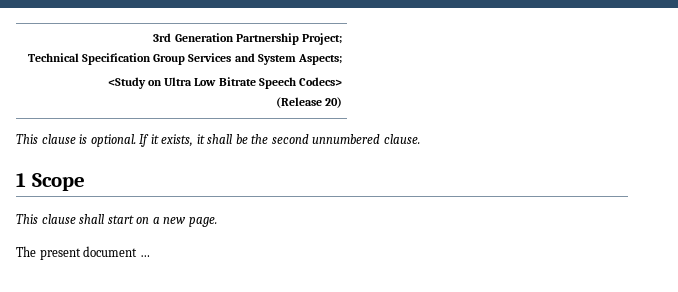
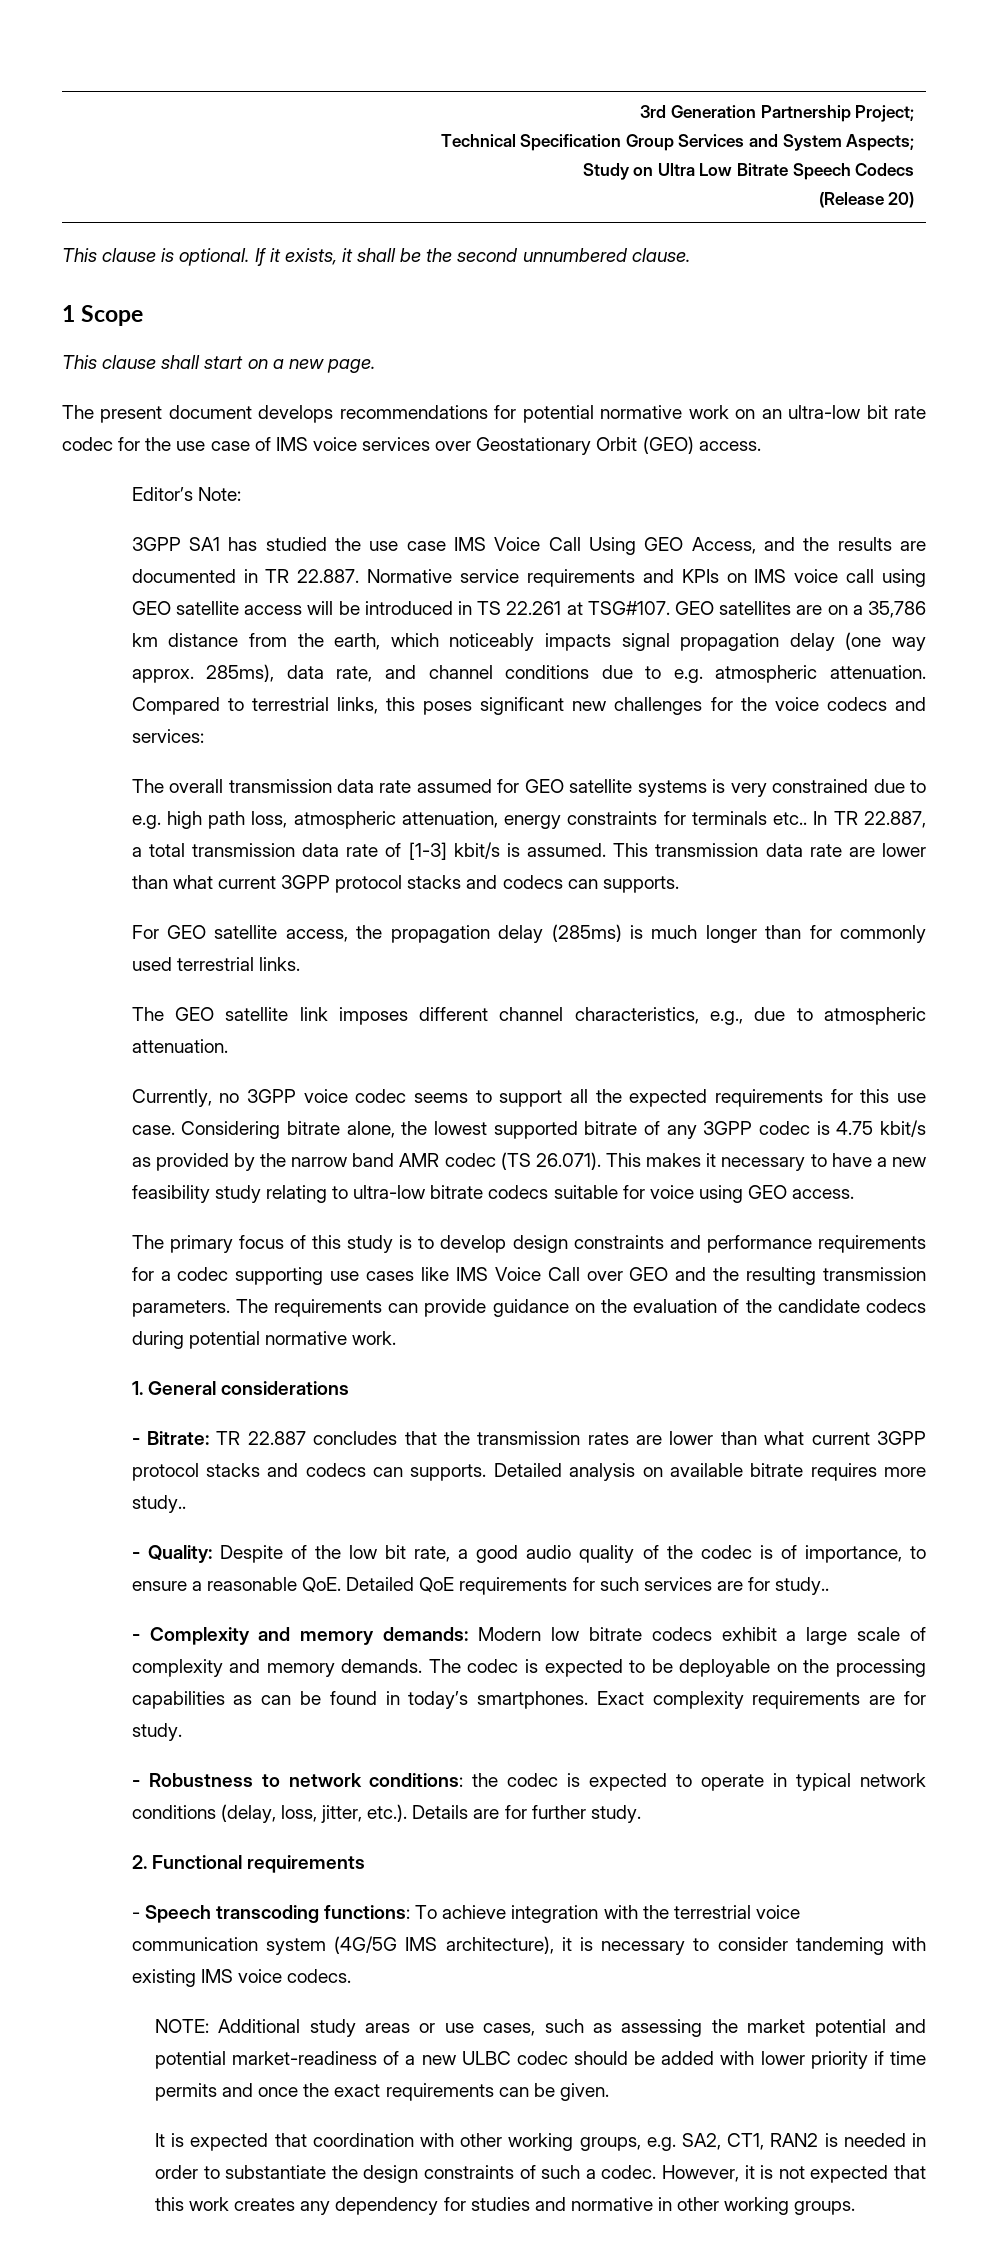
[108,77,147,89] <Study -> [582,163,630,180] Study
[298,77,342,86] Codecs> -> [855,163,915,176] Codecs
[139,255,150,257] … -> [258,405,926,423] [62,436,761,455] [131,487,241,501] [131,537,927,555] [131,569,926,587] [131,601,927,618] [131,632,927,651] [131,664,926,683] [131,697,927,715] [131,729,204,743] [131,779,926,797] [131,811,926,829] [131,842,926,860] [131,875,679,893] [131,924,927,943] [131,957,300,971] [131,1007,926,1025] [131,1039,228,1053] [131,1089,926,1107] [131,1120,927,1139] [131,1152,927,1171] [131,1185,855,1203] [131,1235,927,1253] [131,1267,926,1285] [131,1299,926,1317] [131,1331,397,1349] [131,1381,349,1395] [131,1431,926,1445] [131,1463,927,1481] [131,1495,186,1513] [131,1545,927,1563] [131,1577,830,1595] [131,1627,926,1645] [131,1659,927,1677] [131,1691,927,1709] [131,1723,182,1741] [131,1773,927,1791] [131,1804,641,1823] [131,1855,365,1873] [131,1905,800,1923] [131,1936,927,1955] [131,1969,352,1987] [154,2019,926,2037] [154,2051,926,2069] [154,2083,609,2101] [154,2133,926,2151] [154,2165,927,2183] [154,2197,856,2215] develops recommendations for potential normative work on an ultra-low bit rate codec for the use case of IMS voice services over Geostationary Orbit (GEO) access. // Editor’s Note: // 3GPP SA1 has studied the use case IMS Voice Call Using GEO Access, and the results are documented in TR 22.887. Normative service requirements and KPIs on IMS voice call using GEO satellite access will be introduced in TS 22.261 at TSG#107. GEO satellites are on a 35,786 km distance from the earth, which noticeably impacts signal propagation delay (one way approx. 285ms), data rate, and channel conditions due to e.g. atmospheric attenuation. Compared to terrestrial links, this poses significant new challenges for the voice codecs and services: // The overall transmission data rate assumed for GEO satellite systems is very constrained due to e.g. high path loss, atmospheric attenuation, energy constraints for terminals etc.. In TR 22.887, a total transmission data rate of [1-3] kbit/s is assumed. This transmission data rate are lower than what current 3GPP protocol stacks and codecs can supports. // For GEO satellite access, the propagation delay (285ms) is much longer than for commonly used terrestrial links. // The GEO satellite link imposes different channel characteristics, e.g., due to atmospheric attenuation. // Currently, no 3GPP voice codec seems to support all the expected requirements for this use case. Considering bitrate alone, the lowest supported bitrate of any 3GPP codec is 4.75 kbit/s as provided by the narrow band AMR codec (TS 26.071). This makes it necessary to have a new feasibility study relating to ultra-low bitrate codecs suitable for voice using GEO access. // The primary focus of this study is to develop design constraints and performance requirements for a codec supporting use cases like IMS Voice Call over GEO and the resulting transmission parameters. The requirements can provide guidance on the evaluation of the candidate codecs during potential normative work. // 1. General considerations // - Bitrate: TR 22.887 concludes that the transmission rates are lower than what current 3GPP protocol stacks and codecs can supports. Detailed analysis on available bitrate requires more study.. // - Quality: Despite of the low bit rate, a good audio quality of the codec is of importance, to ensure a reasonable QoE. Detailed QoE requirements for such services are for study.. // - Complexity and memory demands: Modern low bitrate codecs exhibit a large scale of complexity and memory demands. The codec is expected to be deployable on the processing capabilities as can be found in today’s smartphones. Exact complexity requirements are for study. // - Robustness to network conditions: the codec is expected to operate in typical network conditions (delay, loss, jitter, etc.). Details are for further study. // 2. Functional requirements // - Speech transcoding functions: To achieve integration with the terrestrial voice communication system (4G/5G IMS architecture), it is necessary to consider tandeming with existing IMS voice codecs. // NOTE: Additional study areas or use cases, such as assessing the market potential and potential market-readiness of a new ULBC codec should be added with lower priority if time permits and once the exact requirements can be given. // It is expected that coordination with other working groups, e.g. SA2, CT1, RAN2 is needed in order to substantiate the design constraints of such a codec. However, it is not expected that this work creates any dependency for studies and normative in other working groups.

